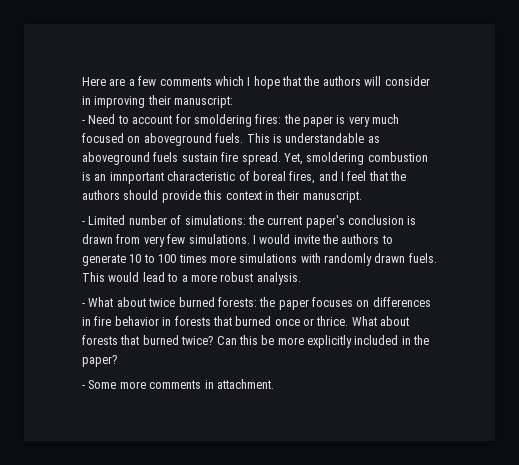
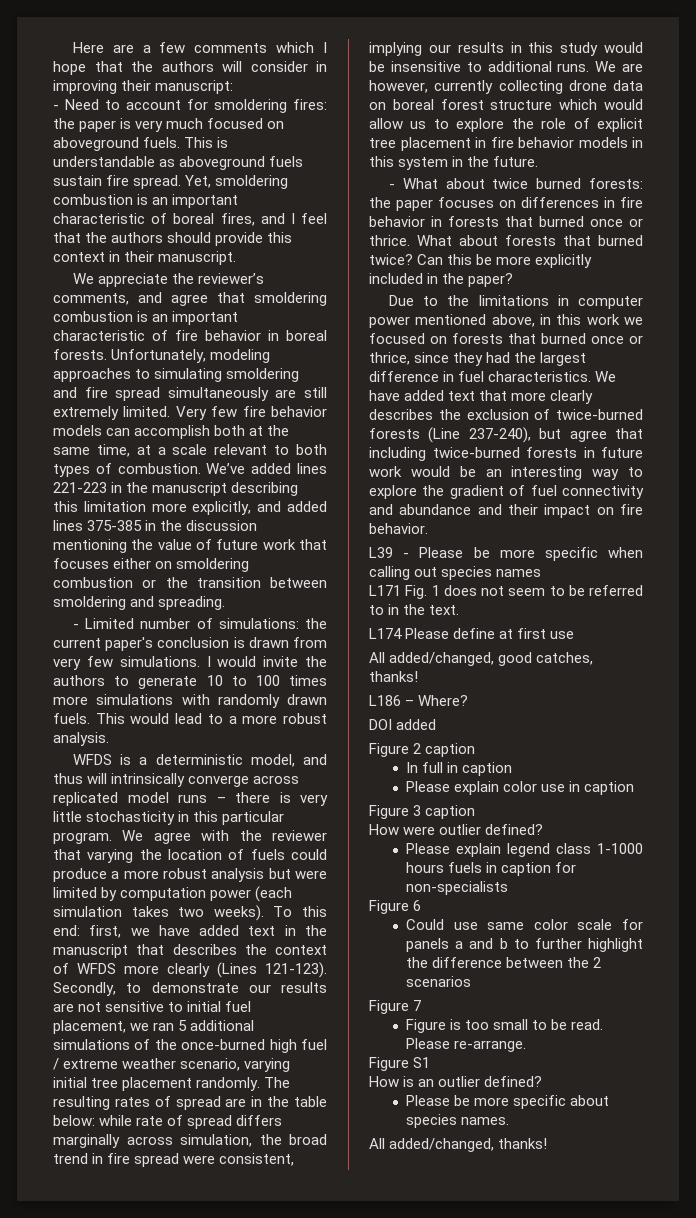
[109,172,164,184] imnportant -> [172,194,239,208] important
(362, 197) none -> [72,273,265,287] [53,292,327,306] [53,311,239,325] [53,330,327,341] [53,349,271,363] [53,368,300,382] [53,387,327,401] [53,406,327,420] [53,425,290,439] [53,444,327,457] [53,463,327,477] [53,482,299,496] [53,501,327,515] [53,520,258,531] [53,539,327,553] [53,558,250,572] [53,577,327,588] [53,596,226,610] // We appreciate the reviewer’s comments, and agree that smoldering combustion is an important characteristic of fire behavior in boreal forests. Unfortunately, modeling approaches to simulating smoldering and fire spread simultaneously are still extremely limited. Very few fire behavior models can accomplish both at the same time, at a scale relevant to both types of combustion. We’ve added lines 221-223 in the manuscript describing this limitation more explicitly, and added lines 375-385 in the discussion mentioning the value of future work that focuses either on smoldering combustion or the transition between smoldering and spreading.
(301, 278) none -> [72,754,327,767] [53,773,300,787] [53,792,328,806] [53,811,285,825] [53,830,327,844] [53,849,327,863] [53,868,327,882] [53,886,293,902] [53,905,327,921] [53,925,327,938] [53,944,327,958] [53,962,327,978] [53,982,327,996] [53,1001,252,1012] [53,1020,255,1034] [53,1039,327,1053] [53,1058,291,1072] [53,1077,291,1091] [53,1096,327,1110] [53,1115,283,1129] [53,1134,327,1148] [53,1153,295,1167] [369,42,643,56] [369,61,643,72] [369,80,643,94] [369,99,643,110] [369,118,643,132] [369,137,643,151] [369,156,539,170] // WFDS is a deterministic model, and thus will intrinsically converge across replicated model runs – there is very little stochasticity in this particular program. We agree with the reviewer that varying the location of fuels could produce a more robust analysis but were limited by computation power (each simulation takes two weeks). To this end: first, we have added text in the manuscript that describes the context of WFDS more clearly (Lines 121-123). Secondly, to demonstrate our results are not sensitive to initial fuel placement, we ran 5 additional simulations of the once-burned high fuel / extreme weather scenario, varying initial tree placement randomly. The resulting rates of spread are in the table below: while rate of spread differs marginally across simulation, the broad trend in fire spread were consistent, implying our results in this study would be insensitive to additional runs. We are however, currently collecting drone data on boreal forest structure which would allow us to explore the role of explicit tree placement in fire behavior models in this system in the future.
[82,379,274,389] - Some more comments in attachment. -> [388,295,643,309] [369,314,643,328] [369,333,643,344] [369,352,587,366] [369,371,617,382] [369,390,594,404] [369,409,643,420] [369,427,643,443] [369,447,643,461] [369,466,643,480] [369,485,644,499] [369,504,643,518] [369,523,428,534] [369,547,643,561] [369,566,542,580] [369,585,643,599] [369,604,460,615] [369,628,575,639] [369,652,594,666] [369,671,418,682] [369,695,469,706] [369,719,437,730] [369,743,476,757] [406,762,513,776] [406,781,635,795] [369,805,476,819] [369,824,544,835] [406,843,643,857] [406,862,577,876] [406,881,509,895] [369,900,422,914] [406,919,643,930] [406,938,643,952] [406,957,602,968] [406,976,472,987] [369,1000,422,1014] [406,1019,604,1033] [406,1038,527,1052] [369,1057,431,1071] [369,1076,543,1087] [406,1095,610,1109] [406,1114,510,1128] [369,1138,548,1152] Due to the limitations in computer power mentioned above, in this work we focused on forests that burned once or thrice, since they had the largest difference in fuel characteristics. We have added text that more clearly describes the exclusion of twice-burned forests (Line 237-240), but agree that including twice-burned forests in future work would be an interesting way to explore the gradient of fuel connectivity and abundance and their impact on fire behavior. // L39 - Please be more specific when calling out species names // L171 Fig. 1 does not seem to be referred to in the text. // L174 Please define at first use // All added/changed, good catches, thanks! // L186 – Where? // DOI added // Figure 2 caption // In full in caption // Please explain color use in caption // Figure 3 caption // How were outlier defined? // Please explain legend class 1-1000 hours fuels in caption for non-specialists // Figure 6 // Could use same color scale for panels a and b to further highlight the difference between the 2 scenarios // Figure 7 // Figure is too small to be read. Please re-arrange. // Figure S1 // How is an outlier defined? // Please be more specific about species names. // All added/changed, thanks!

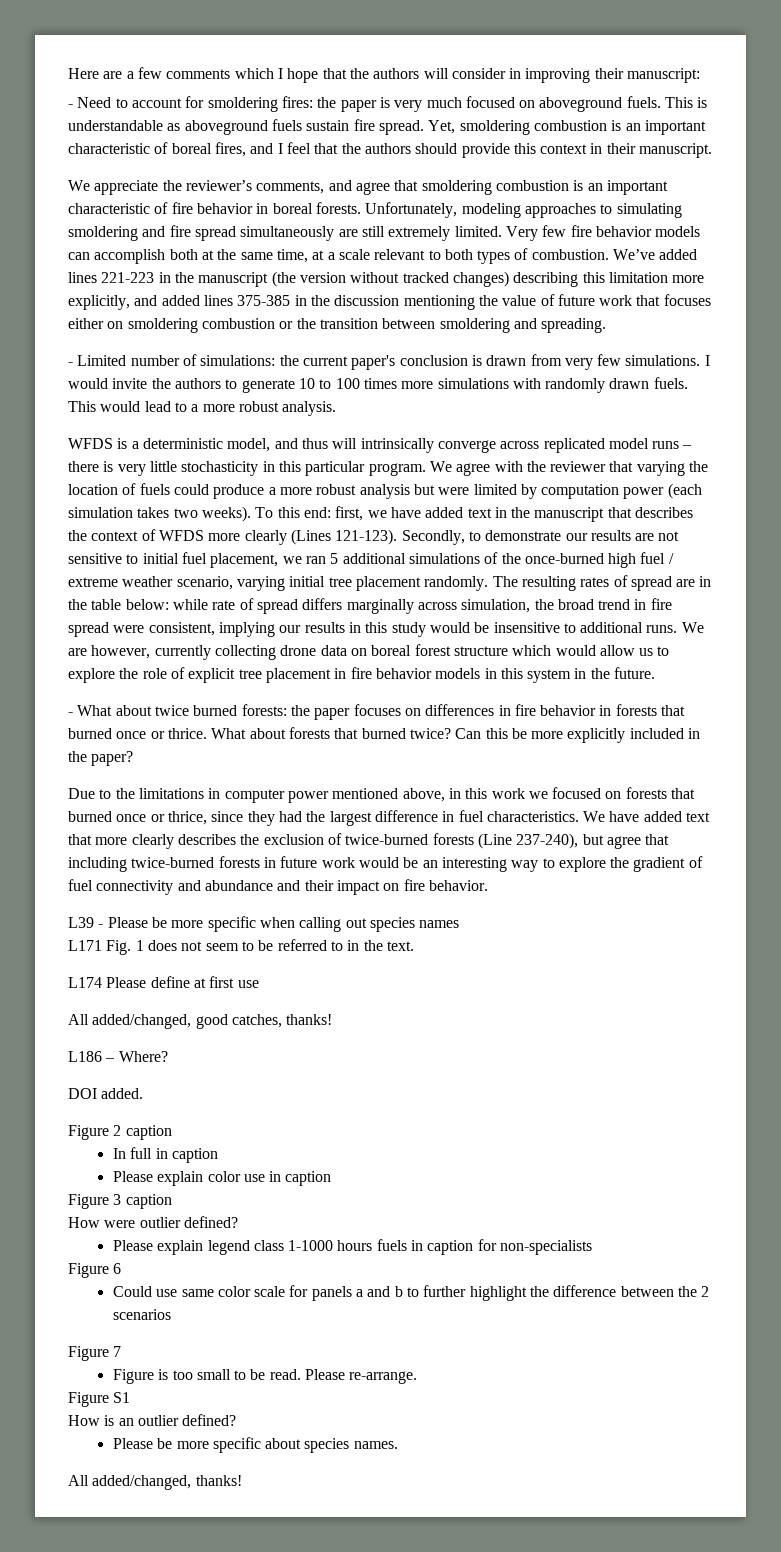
(228, 489) none -> [271,271,509,287] (the version without tracked changes)
[396,719,437,730] added -> [101,1088,144,1099] added.

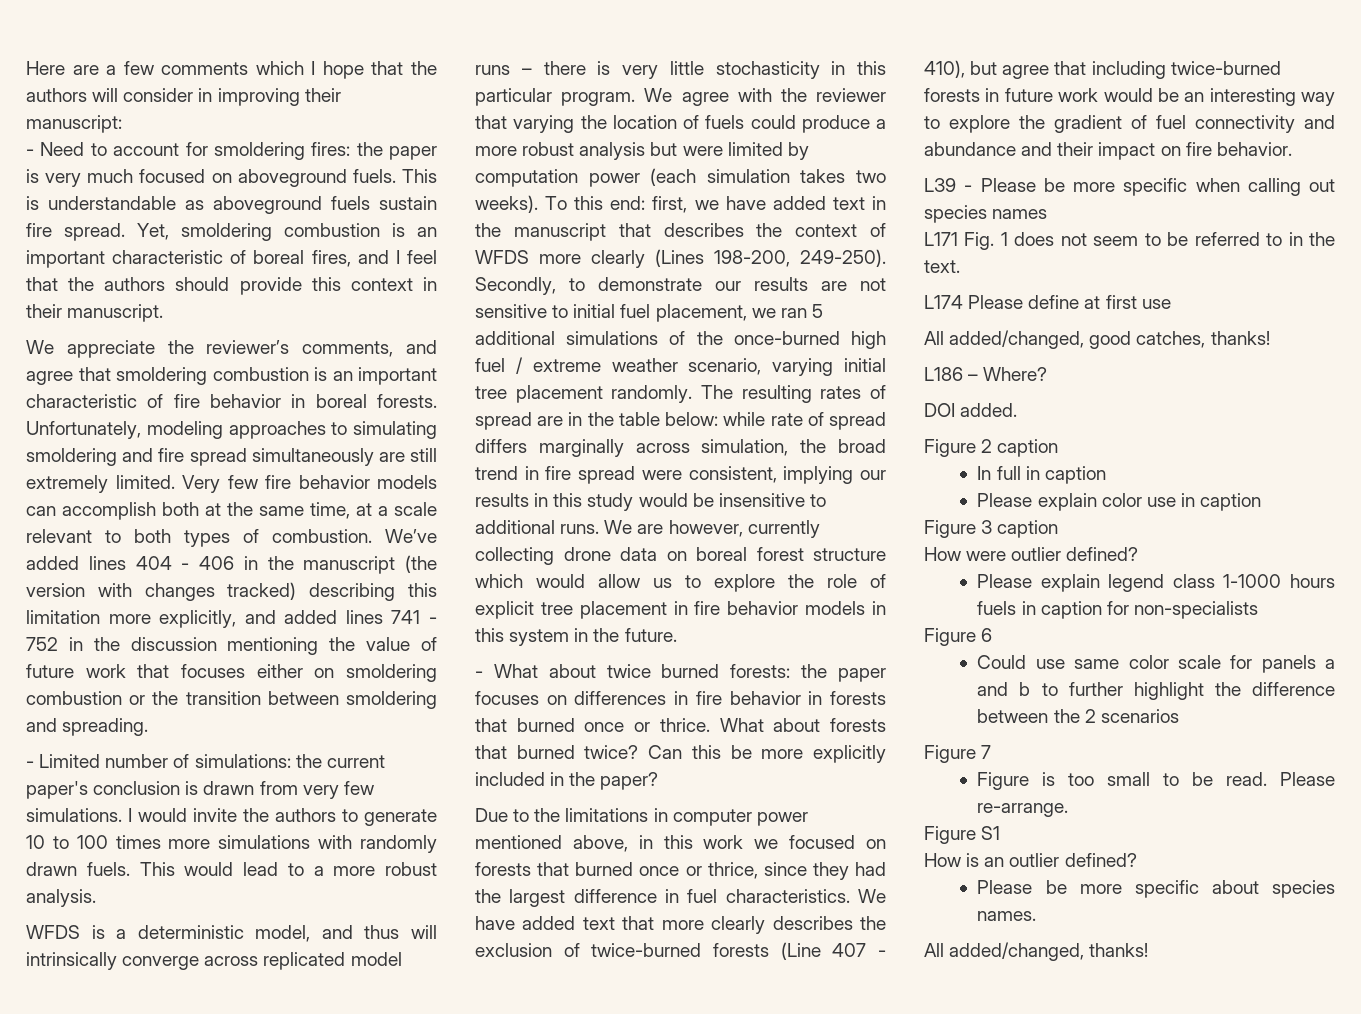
[101,272,155,283] 221-223 -> [135,556,234,570] 404 - 406
[350,271,509,287] without tracked changes) -> [97,582,297,601] with changes tracked)
[237,295,291,306] 375-385 -> [391,610,437,624] [26,637,58,651] 741 - 752
[335,529,398,545] 121-123). -> [714,249,886,267] 198-200, 249-250).
[516,833,579,849] 237-240), -> [832,943,886,957] [924,60,965,78] 407 - 410),

